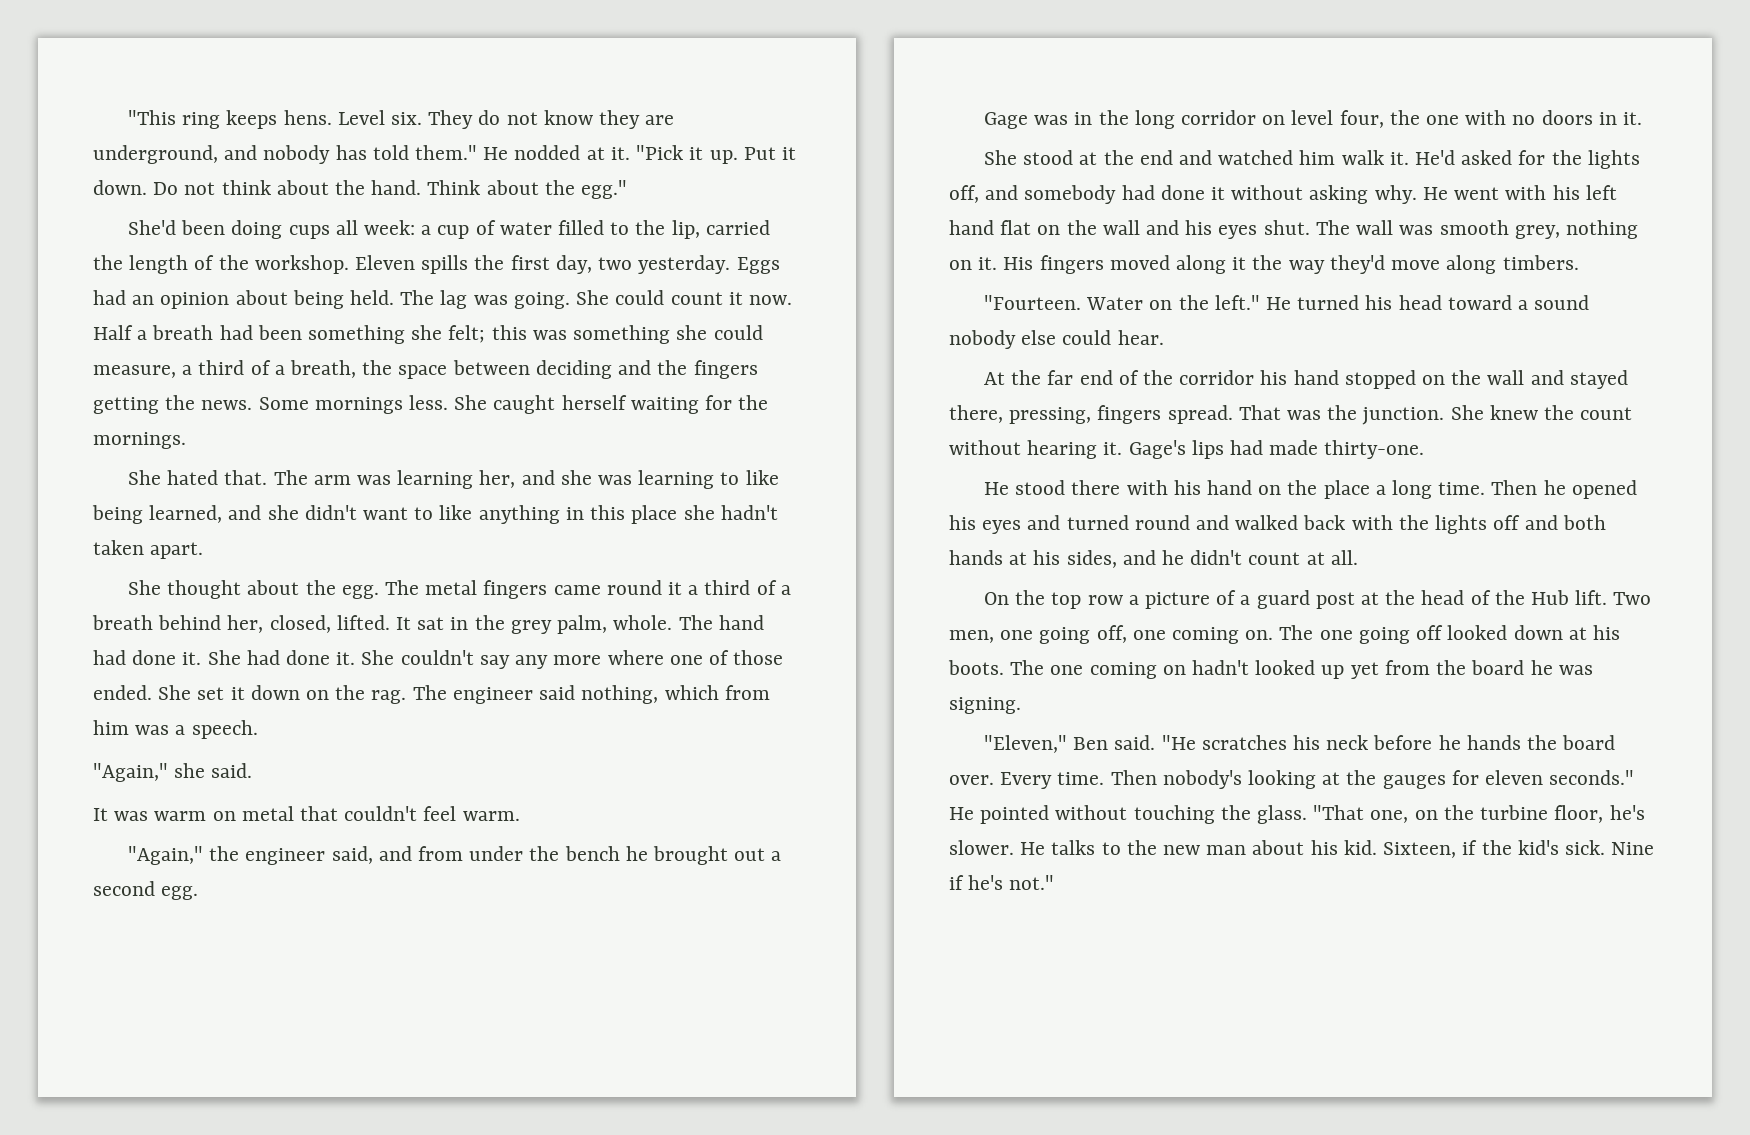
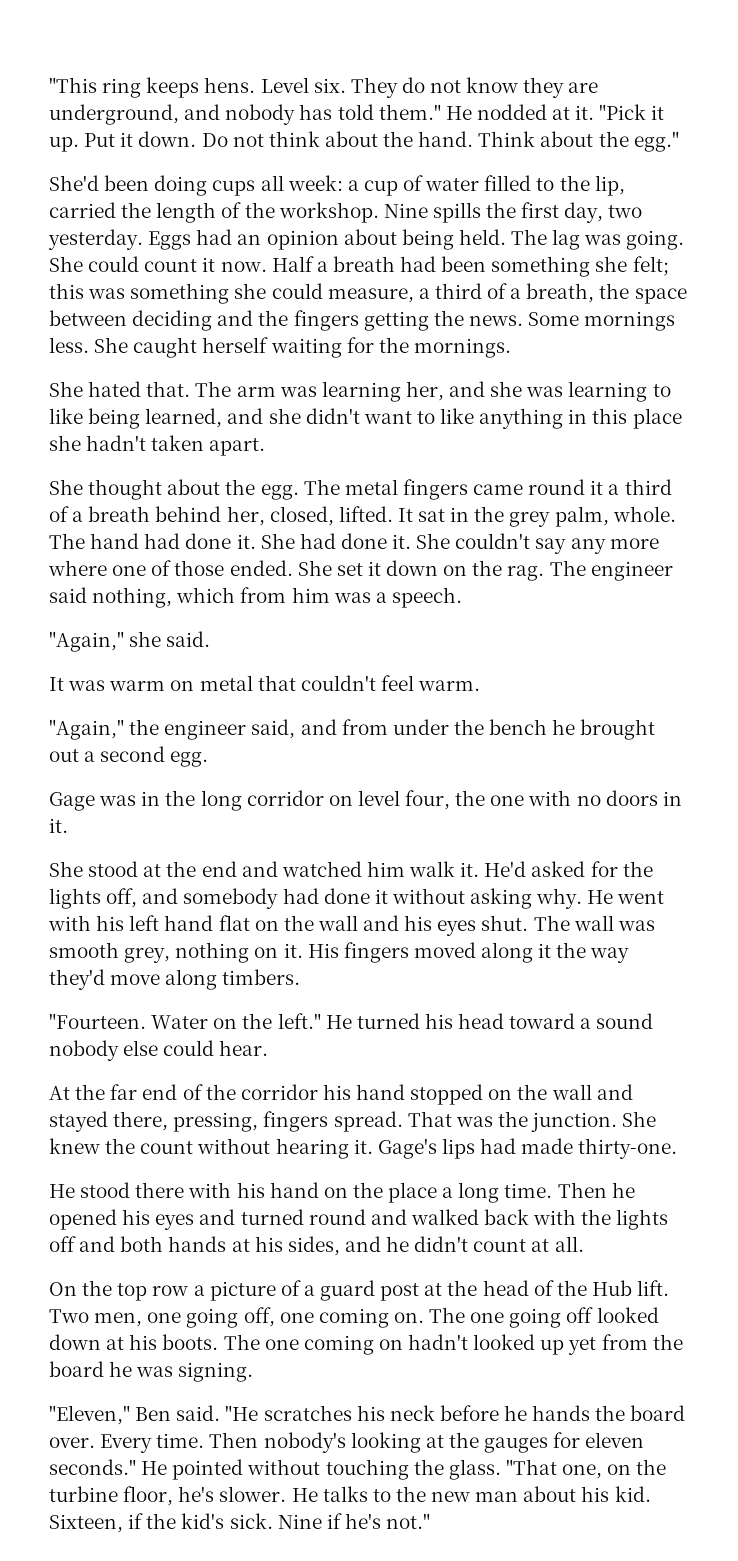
[355,255,416,270] Eleven -> [383,203,428,218] Nine

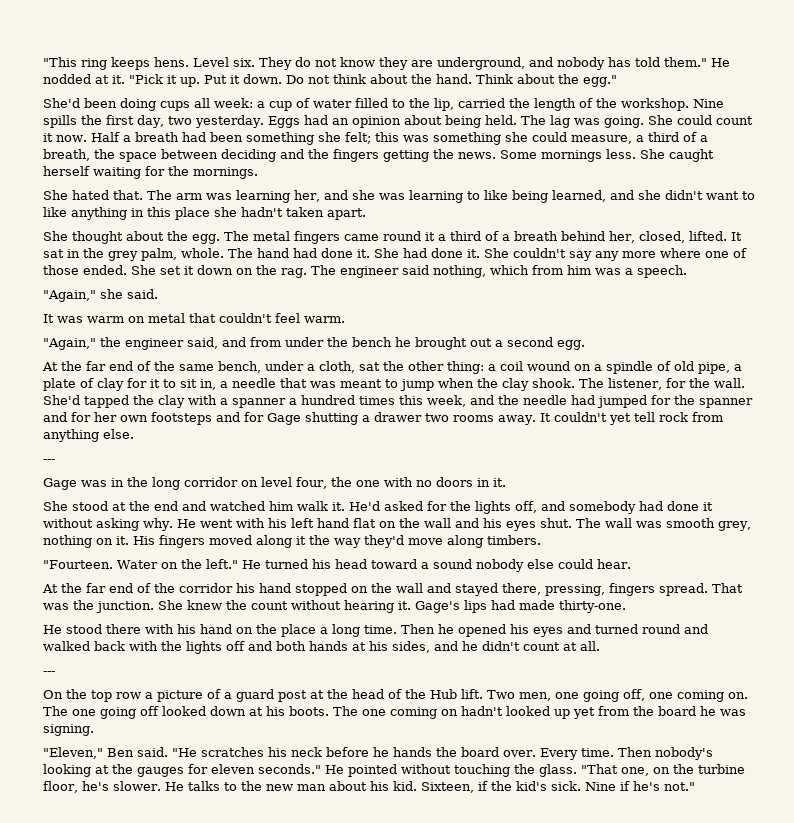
(209, 759) none -> [42,361,742,374] [43,378,745,391] [43,395,753,408] [43,412,723,425] [43,429,134,442] [43,459,55,463] // At the far end of the same bench, under a cloth, sat the other thing: a coil wound on a spindle of old pipe, a plate of clay for it to sit in, a needle that was meant to jump when the clay shook. The listener, for the wall. She'd tapped the clay with a spanner a hundred times this week, and the needle had jumped for the spanner and for her own footsteps and for Gage shutting a drawer two rooms away. It couldn't yet tell rock from anything else. // ---
(584, 1244) none -> [43,671,55,675] // ---

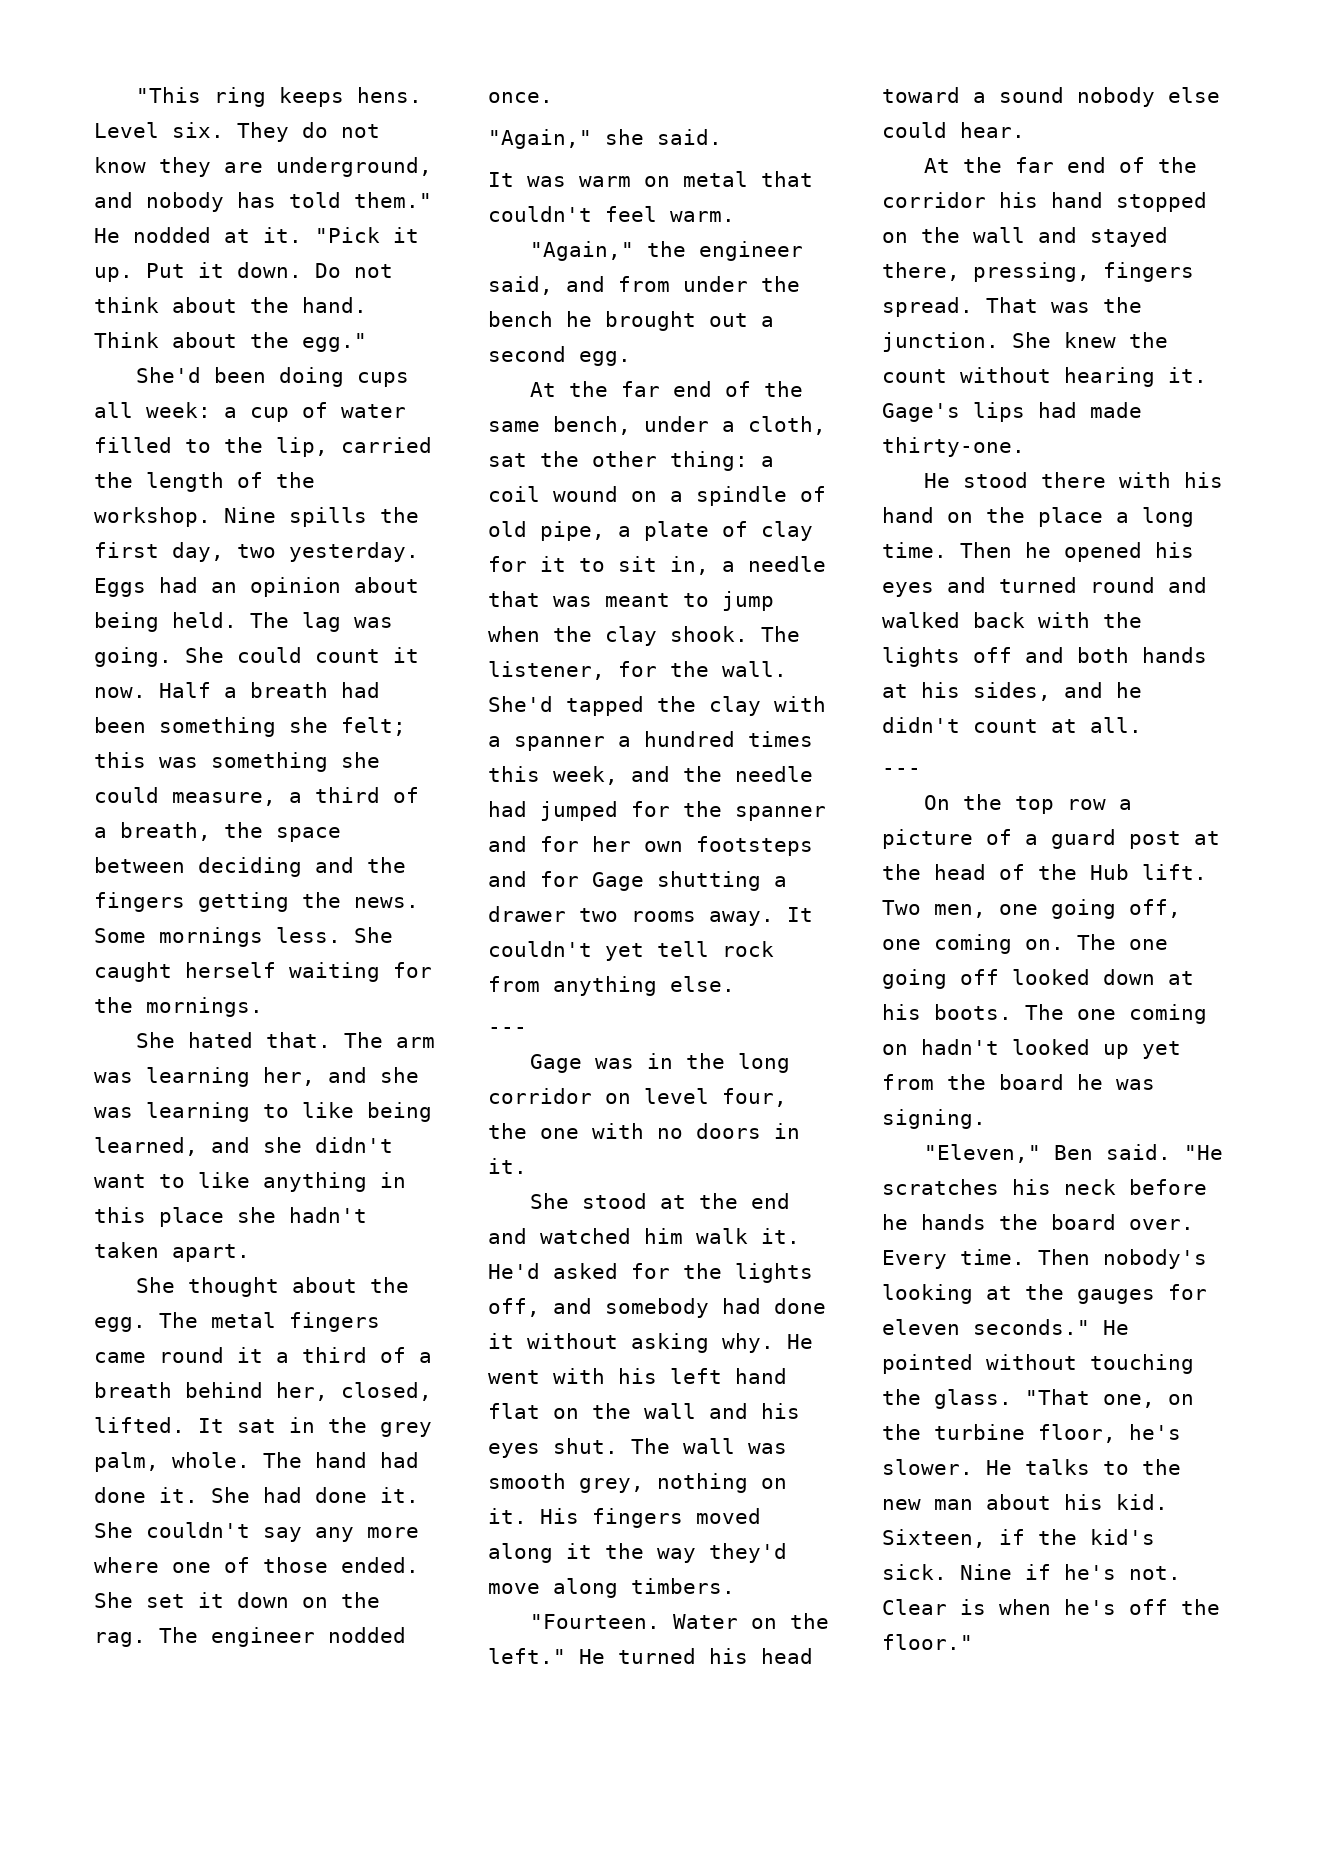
[402,265,687,278] said nothing, which from him was a speech. -> [328,1627,406,1643] [488,92,553,103] nodded once.
[663,782,695,791] not." -> [1129,1566,1181,1580] [882,1599,1220,1615] [882,1634,973,1650] not. Clear is when he's off the floor."

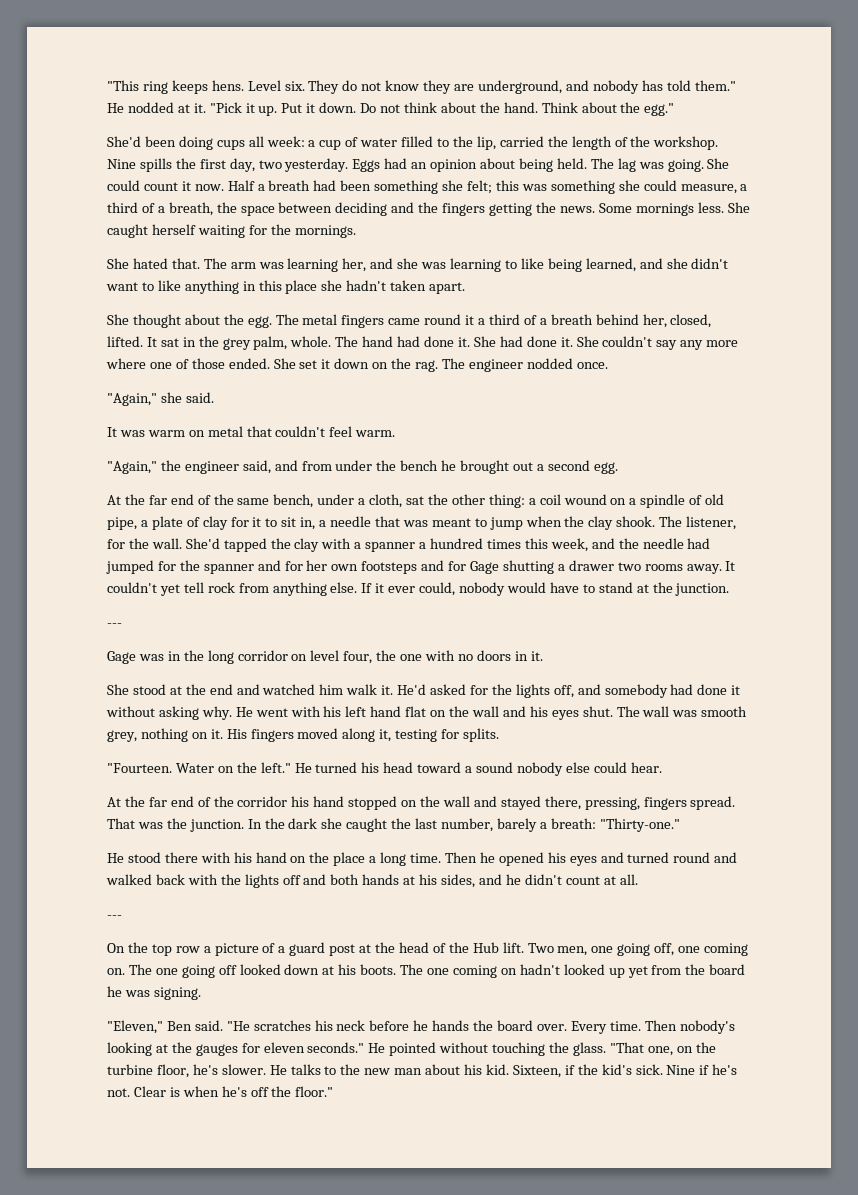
(735, 984) none -> [361,582,730,596] If it ever could, nobody would have to stand at the junction.
[566,1543,787,1563] [488,1578,735,1598] it the way they'd move along timbers. -> [379,728,500,742] it, testing for splits.
[1012,332,1168,348] [882,367,1207,387] [882,402,1142,422] [882,437,1025,457] She knew the count without hearing it. Gage's lips had made thirty-one. -> [247,818,680,832] In the dark she caught the last number, barely a breath: "Thirty-one."

